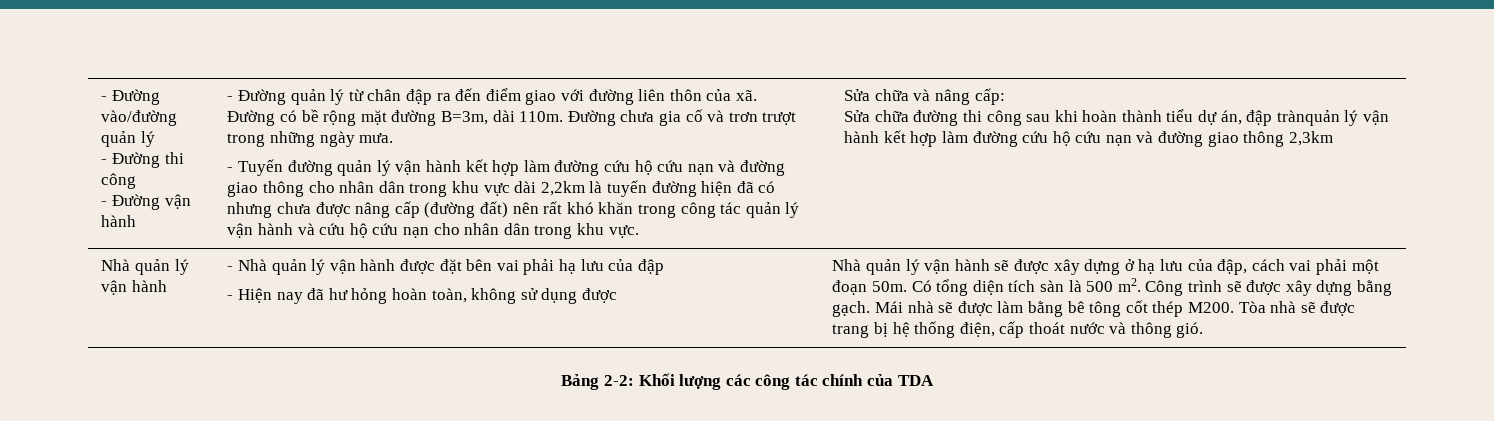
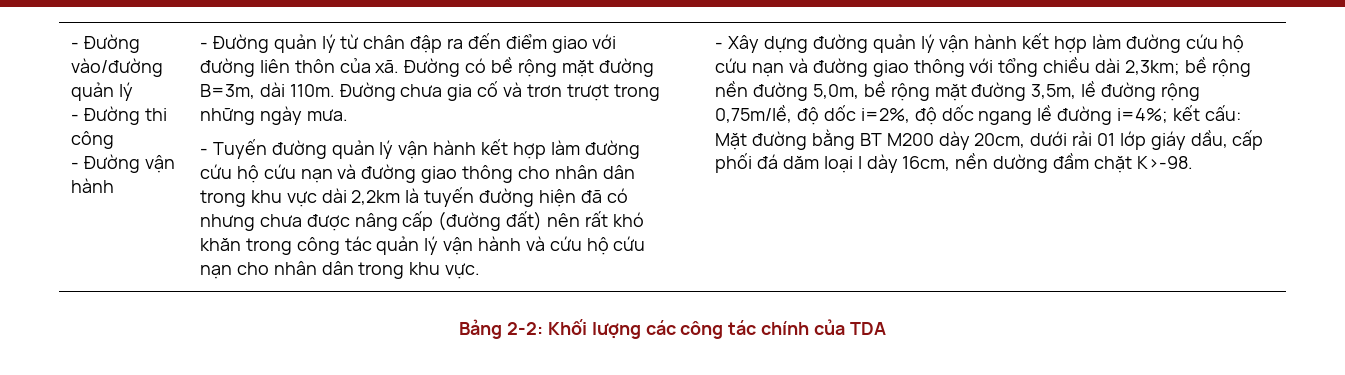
[844,88,1005,105] [844,109,1340,126] Sửa chữa và nâng cấp: // Sửa chữa đường thi công sau khi hoàn thành tiểu dự án, đập trànquản -> [715,34,916,53] - Xây dựng đường quản
[1288,131,1333,146] [101,259,189,275] [101,280,168,295] [227,259,664,275] [227,288,617,304] [832,259,1379,275] [832,278,1392,296] [832,300,1356,317] [832,321,1204,338] 2,3km // Nhà quản lý vận hành | - Nhà quản lý vận hành được đặt bên vai phải hạ lưu của đập // - Hiện nay đã hư hỏng hoàn toàn, không sử dụng được | Nhà quản lý vận hành sẽ được xây dựng ở hạ lưu của đập, cách vai phải một đoạn 50m. Có tổng diện tích sàn là 500 m2. Công trình sẽ được xây dựng bằng gạch. Mái nhà sẽ được làm bằng bê tông cốt thép M200. Tòa nhà sẽ được trang bị hệ thống điện, cấp thoát nước và thông gió. -> [969,57,1251,77] [715,81,1200,101] [715,105,1241,125] [715,129,1264,150] [715,153,1193,173] với tổng chiều dài 2,3km; bề rộng nền đường 5,0m, bề rộng mặt đường 3,5m, lề đường rộng 0,75m/lề, độ dốc i=2%, độ dốc ngang lề đường i=4%; kết cấu: Mặt đường bằng BT M200 dày 20cm, dưới rải 01 lớp giáy dầu, cấp phối đá dăm loại I dày 16cm, nền dường đầm chặt K>-98.

